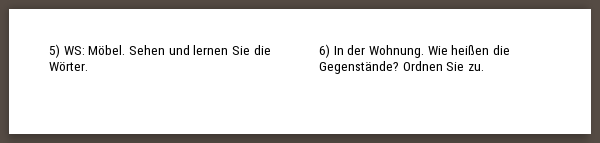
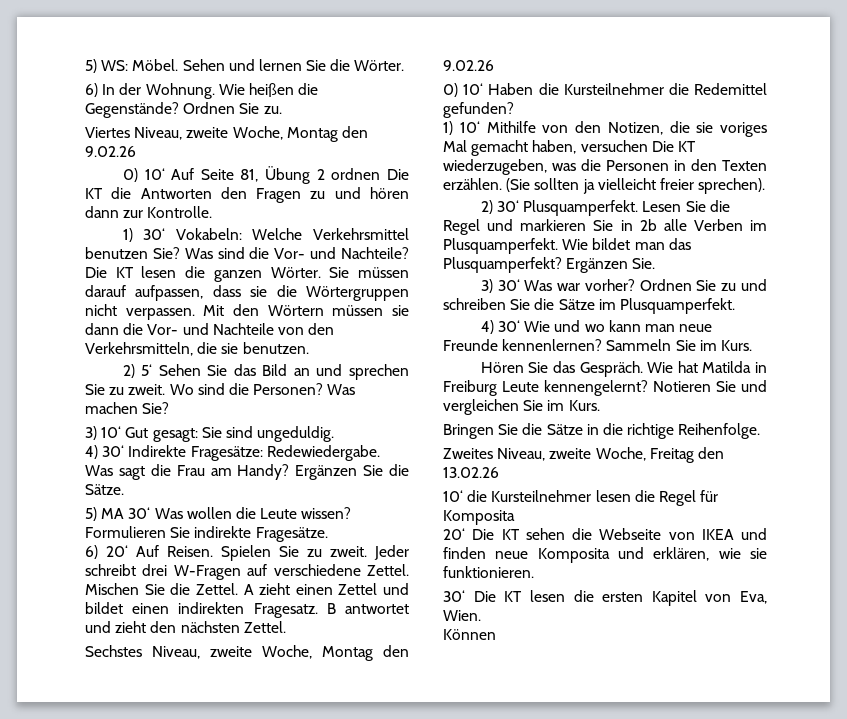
(484, 67) none -> [85,126,368,142] [85,146,136,157] [122,166,409,184] [85,187,409,203] [85,206,213,218] [122,228,409,242] [85,247,409,259] [85,266,409,282] [85,285,409,301] [85,304,409,320] [85,323,335,335] [85,342,309,356] [122,364,409,380] [85,383,356,395] [85,402,170,414] [85,426,335,442] [85,445,380,461] [85,464,409,480] [85,484,124,495] [85,507,352,521] [85,526,328,542] [85,545,409,561] [85,564,409,580] [85,583,409,595] [85,602,409,618] [85,621,286,633] [85,645,409,661] [443,60,494,71] [443,83,767,97] [443,102,514,118] [443,121,767,137] [443,140,696,156] [443,159,767,175] [443,178,766,194] [480,200,730,216] [443,219,767,235] [443,238,691,254] [443,257,656,273] [480,279,767,293] [443,298,735,314] [480,320,713,334] [443,339,752,351] [480,361,767,377] [443,380,767,396] [443,399,600,415] [443,423,761,439] [443,447,724,463] [443,467,499,478] [443,490,719,506] [443,510,515,525] [443,528,767,540] [443,547,767,563] [443,566,534,578] [443,590,767,606] [443,610,481,621] [443,629,496,640] // Viertes Niveau, zweite Woche, Montag den 9.02.26 // 0) 10‘ Auf Seite 81, Übung 2 ordnen Die KT die Antworten den Fragen zu und hören dann zur Kontrolle. // 1) 30‘ Vokabeln: Welche Verkehrsmittel benutzen Sie? Was sind die Vor- und Nachteile? Die KT lesen die ganzen Wörter. Sie müssen darauf aufpassen, dass sie die Wörtergruppen nicht verpassen. Mit den Wörtern müssen sie dann die Vor- und Nachteile von den Verkehrsmitteln, die sie benutzen. // 2) 5‘ Sehen Sie das Bild an und sprechen Sie zu zweit. Wo sind die Personen? Was machen Sie? // 3) 10‘ Gut gesagt: Sie sind ungeduldig. // 4) 30‘ Indirekte Fragesätze: Redewiedergabe. Was sagt die Frau am Handy? Ergänzen Sie die Sätze. // 5) MA 30‘ Was wollen die Leute wissen? Formulieren Sie indirekte Fragesätze. // 6) 20‘ Auf Reisen. Spielen Sie zu zweit. Jeder schreibt drei W-Fragen auf verschiedene Zettel. Mischen Sie die Zettel. A zieht einen Zettel und bildet einen indirekten Fragesatz. B antwortet und zieht den nächsten Zettel. // Sechstes Niveau, zweite Woche, Montag den 9.02.26 // 0) 10‘ Haben die Kursteilnehmer die Redemittel gefunden? // 1) 10‘ Mithilfe von den Notizen, die sie voriges Mal gemacht haben, versuchen Die KT wiederzugeben, was die Personen in den Texten erzählen. (Sie sollten ja vielleicht freier sprechen). // 2) 30‘ Plusquamperfekt. Lesen Sie die Regel und markieren Sie in 2b alle Verben im Plusquamperfekt. Wie bildet man das Plusquamperfekt? Ergänzen Sie. // 3) 30‘ Was war vorher? Ordnen Sie zu und schreiben Sie die Sätze im Plusquamperfekt. // 4) 30‘ Wie und wo kann man neue Freunde kennenlernen? Sammeln Sie im Kurs. // Hören Sie das Gespräch. Wie hat Matilda in Freiburg Leute kennengelernt? Notieren Sie und vergleichen Sie im Kurs. // Bringen Sie die Sätze in die richtige Reihenfolge. // Zweites Niveau, zweite Woche, Freitag den 13.02.26 // 10‘ die Kursteilnehmer lesen die Regel für Komposita // 20‘ Die KT sehen die Webseite von IKEA und finden neue Komposita und erklären, wie sie funktionieren. // 30‘ Die KT lesen die ersten Kapitel von Eva, Wien. // Können

